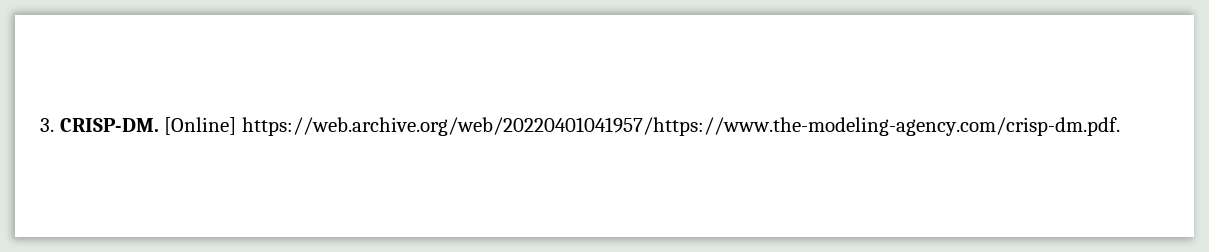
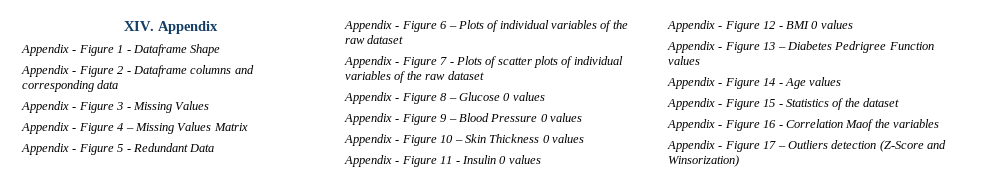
[40,117,1120,136] 3. CRISP-DM. [Online] https://web.archive.org/web/20220401041957/https://www.the-modeling-agency.com/crisp-dm.pdf. -> [123,21,218,34] [21,44,221,56] [21,65,254,77] [22,80,119,92] [21,101,210,113] [21,122,248,134] [21,143,215,155] [344,20,628,32] [345,35,404,44] [344,56,623,68] [345,71,484,83] [344,92,545,104] [344,113,582,125] [344,134,584,146] [344,155,541,167] [667,20,853,32] [667,41,934,53] [668,56,700,65] [667,77,842,89] [667,98,899,110] [667,119,939,131] [667,140,946,152] [668,155,739,167] XIV. Appendix // Appendix - Figure 1 - Dataframe Shape // Appendix - Figure 2 - Dataframe columns and corresponding data // Appendix - Figure 3 - Missing Values // Appendix - Figure 4 – Missing Values Matrix // Appendix - Figure 5 - Redundant Data // Appendix - Figure 6 – Plots of individual variables of the raw dataset // Appendix - Figure 7 - Plots of scatter plots of individual variables of the raw dataset // Appendix - Figure 8 – Glucose 0 values // Appendix - Figure 9 – Blood Pressure 0 values // Appendix - Figure 10 – Skin Thickness 0 values // Appendix - Figure 11 - Insulin 0 values // Appendix - Figure 12 - BMI 0 values // Appendix - Figure 13 – Diabetes Pedrigree Function values // Appendix - Figure 14 - Age values // Appendix - Figure 15 - Statistics of the dataset // Appendix - Figure 16 - Correlation Maof the variables // Appendix - Figure 17 – Outliers detection (Z-Score and Winsorization)

